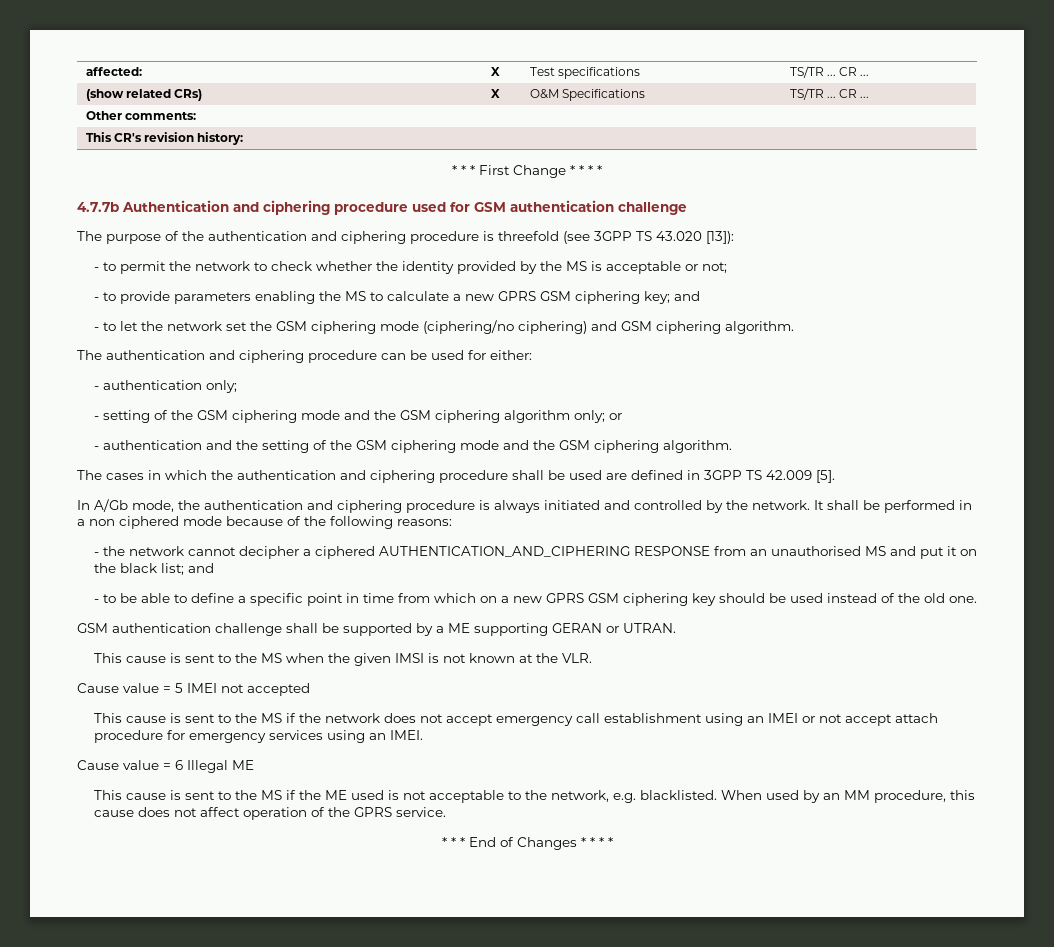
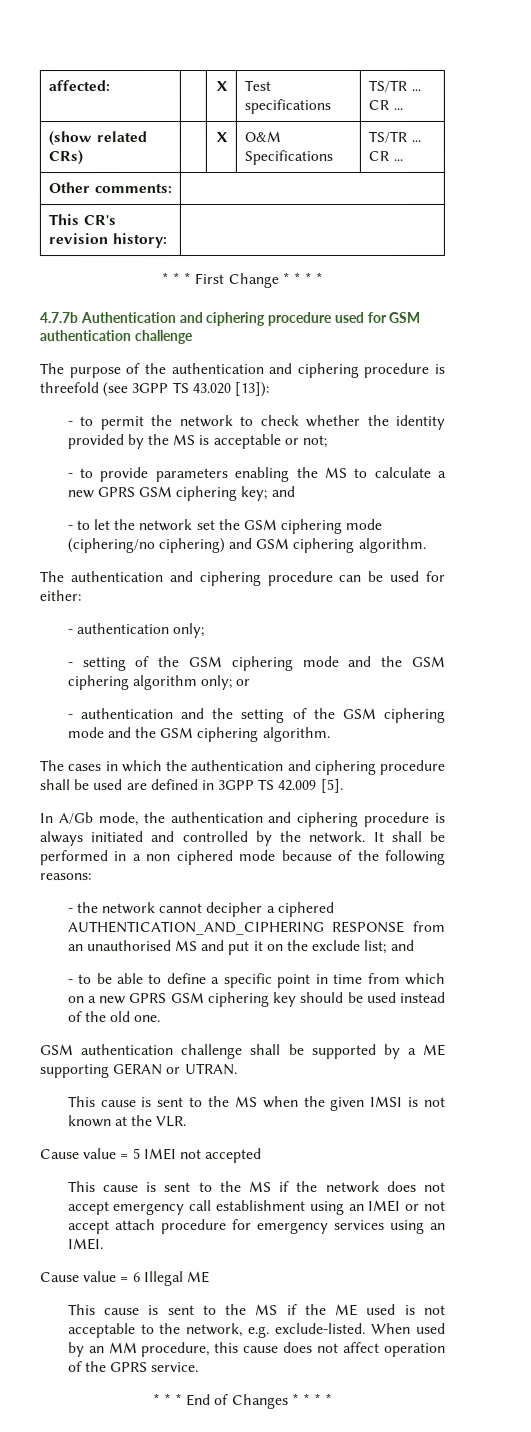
[119,563,157,573] black -> [312,939,362,951] exclude
[639,790,717,800] blacklisted. -> [275,1322,367,1334] exclude-listed.

